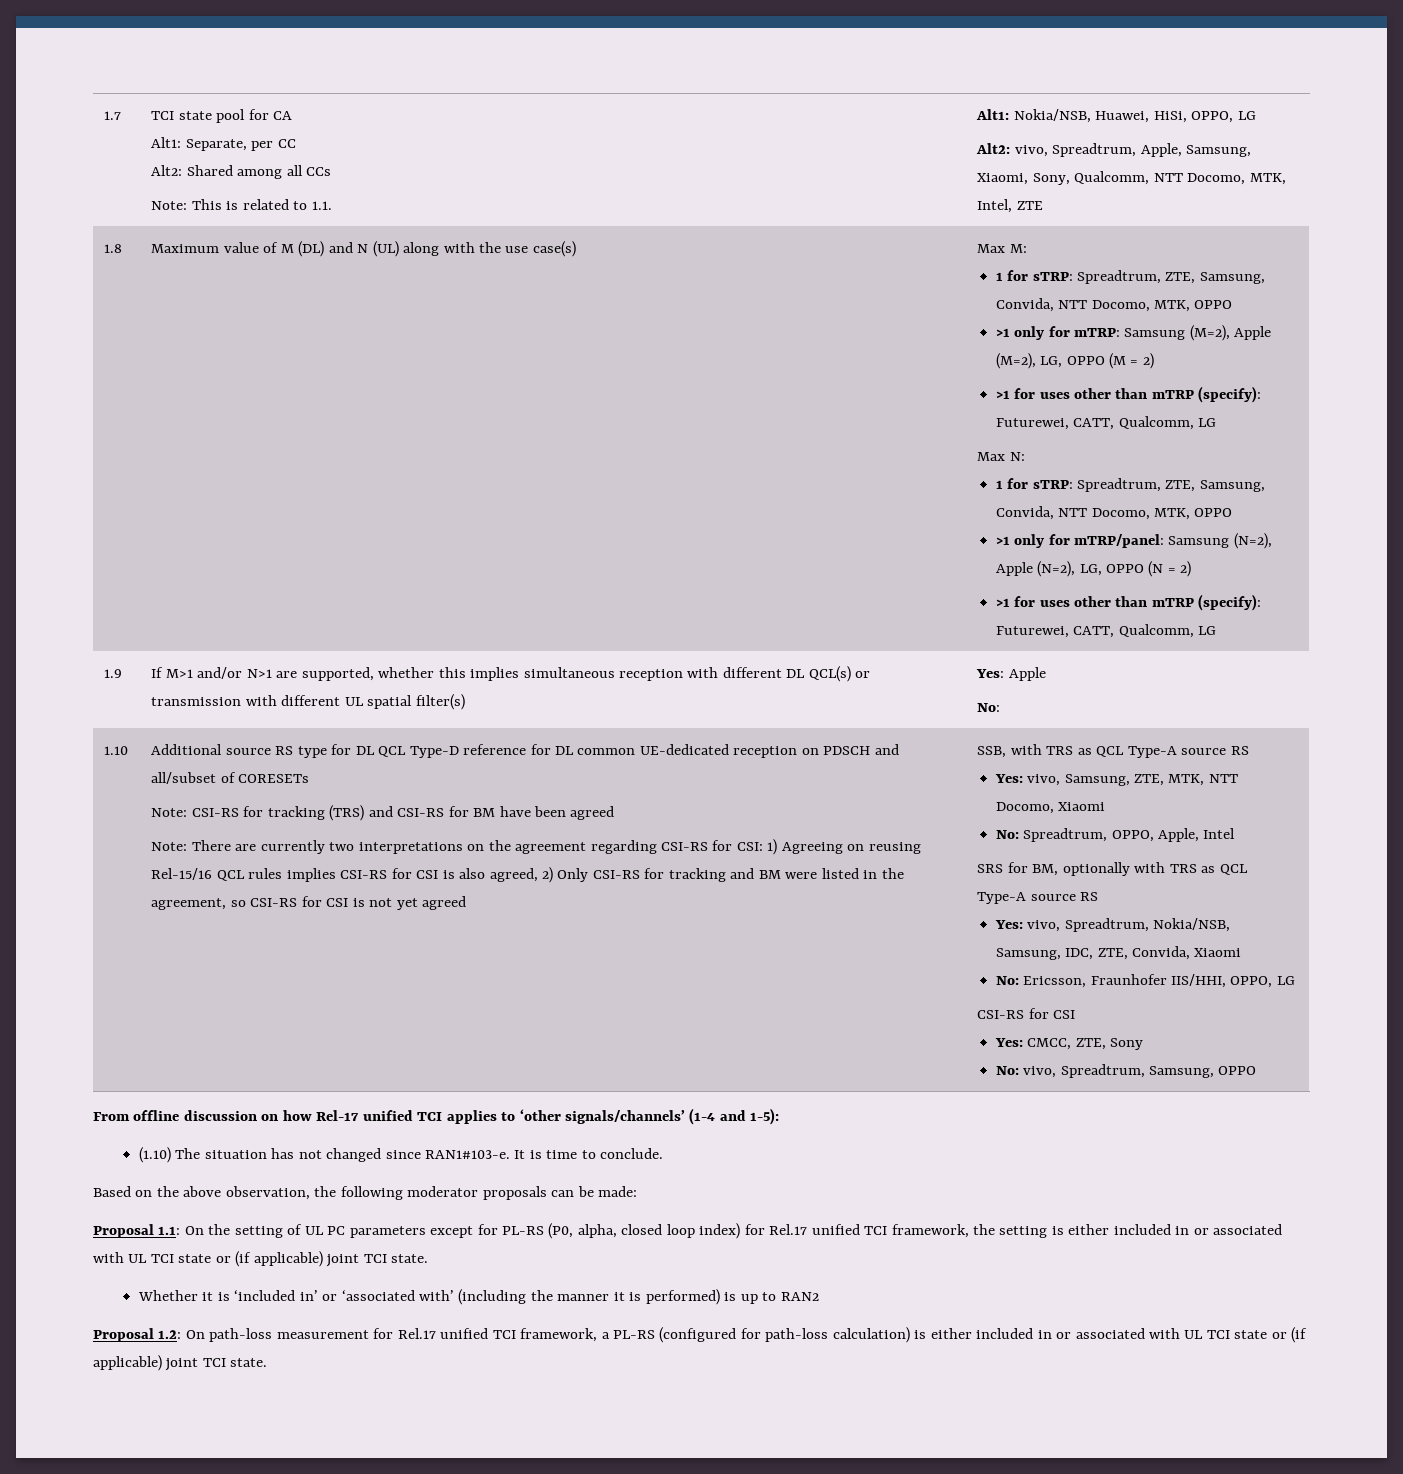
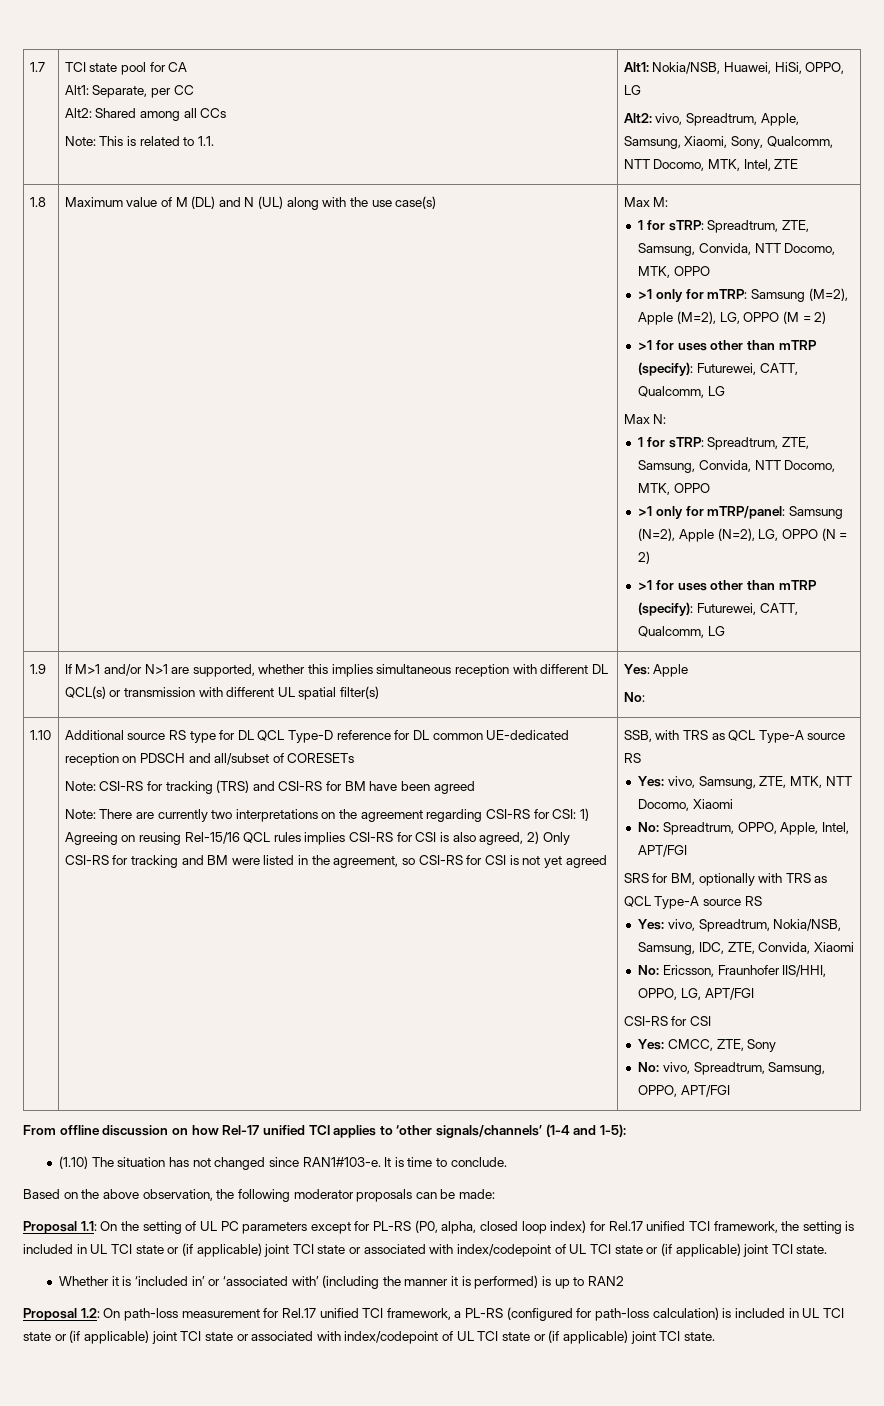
[1203,828,1236,839] Intel -> [822,822,850,834] [638,845,688,857] Intel, APT/FGI
[1276,976,1295,985] LG -> [681,988,754,1000] LG, APT/FGI
[1218,1066,1257,1075] OPPO -> [638,1085,731,1097] OPPO, APT/FGI
[1068,1224,1283,1235] [93,1252,124,1263] either included in or associated with -> [23,1243,566,1257] included in UL TCI state or (if applicable) joint TCI state or associated with index/codepoint of
[930,1328,1181,1339] either included in or associated with -> [734,1308,844,1318] [23,1330,454,1344] included in UL TCI state or (if applicable) joint TCI state or associated with index/codepoint of

